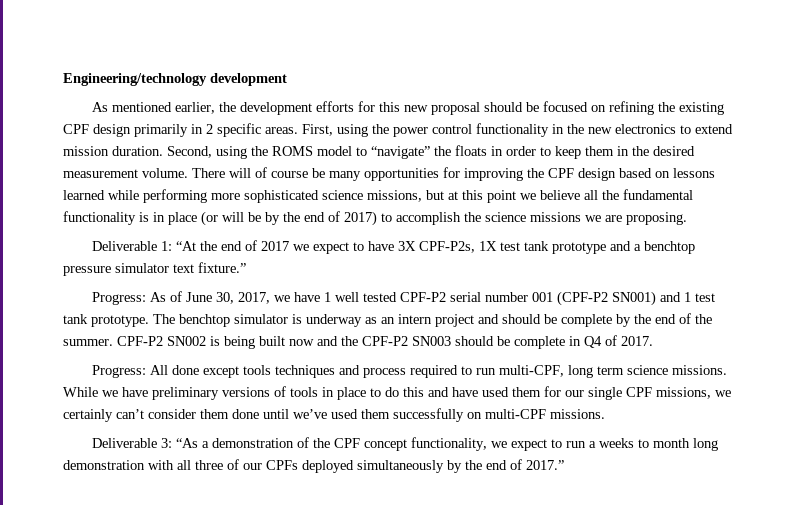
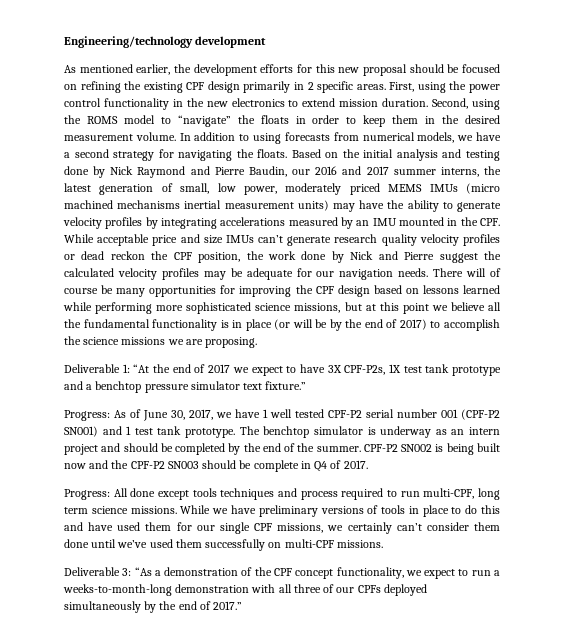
(188, 173) none -> [179,132,501,144] [64,149,501,161] [64,166,501,178] [64,183,500,195] [64,200,501,212] [63,217,500,229] [64,234,500,246] [64,251,502,263] [64,268,429,280] In addition to using forecasts from numerical models, we have a second strategy for navigating the floats. Based on the initial analysis and testing done by Nick Raymond and Pierre Baudin, our 2016 and 2017 summer interns, the latest generation of small, low power, moderately priced MEMS IMUs (micro machined mechanisms inertial measurement units) may have the ability to generate velocity profiles by integrating accelerations measured by an IMU mounted in the CPF. While acceptable price and size IMUs can’t generate research quality velocity profiles or dead reckon the CPF position, the work done by Nick and Pierre suggest the calculated velocity profiles may be adequate for our navigation needs.
[561,314,612,327] complete -> [175,443,226,455] completed
[599,438,719,451] weeks to month long -> [63,584,172,596] weeks-to-month-long

